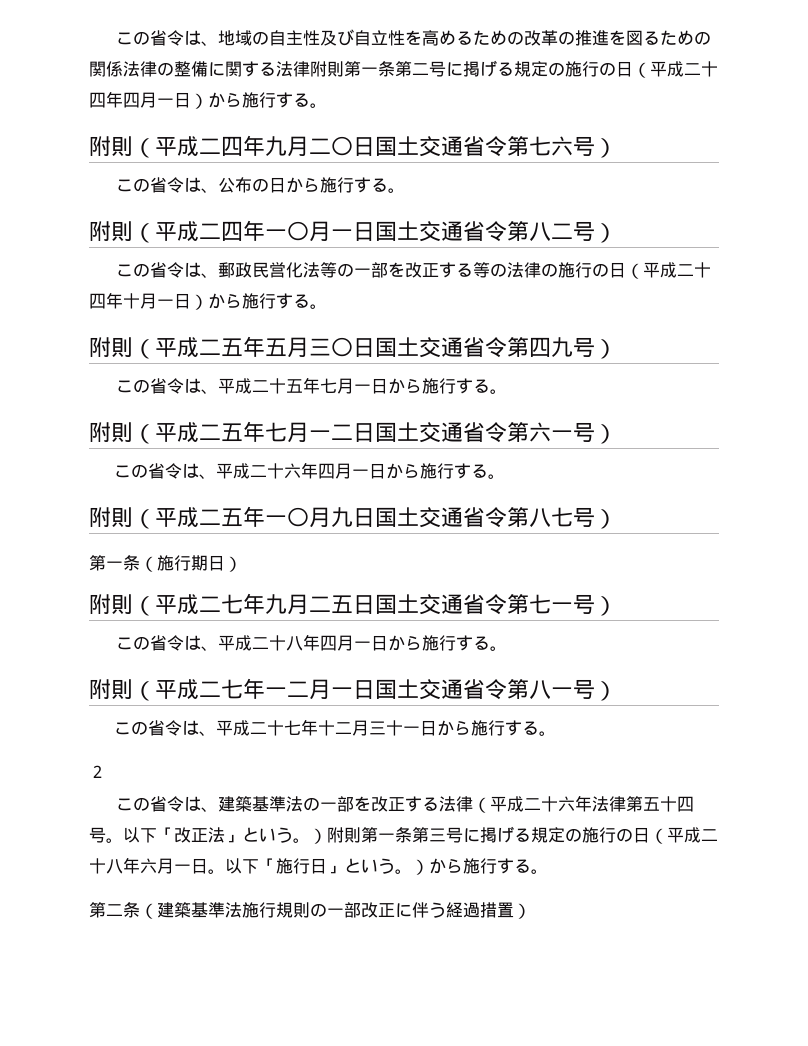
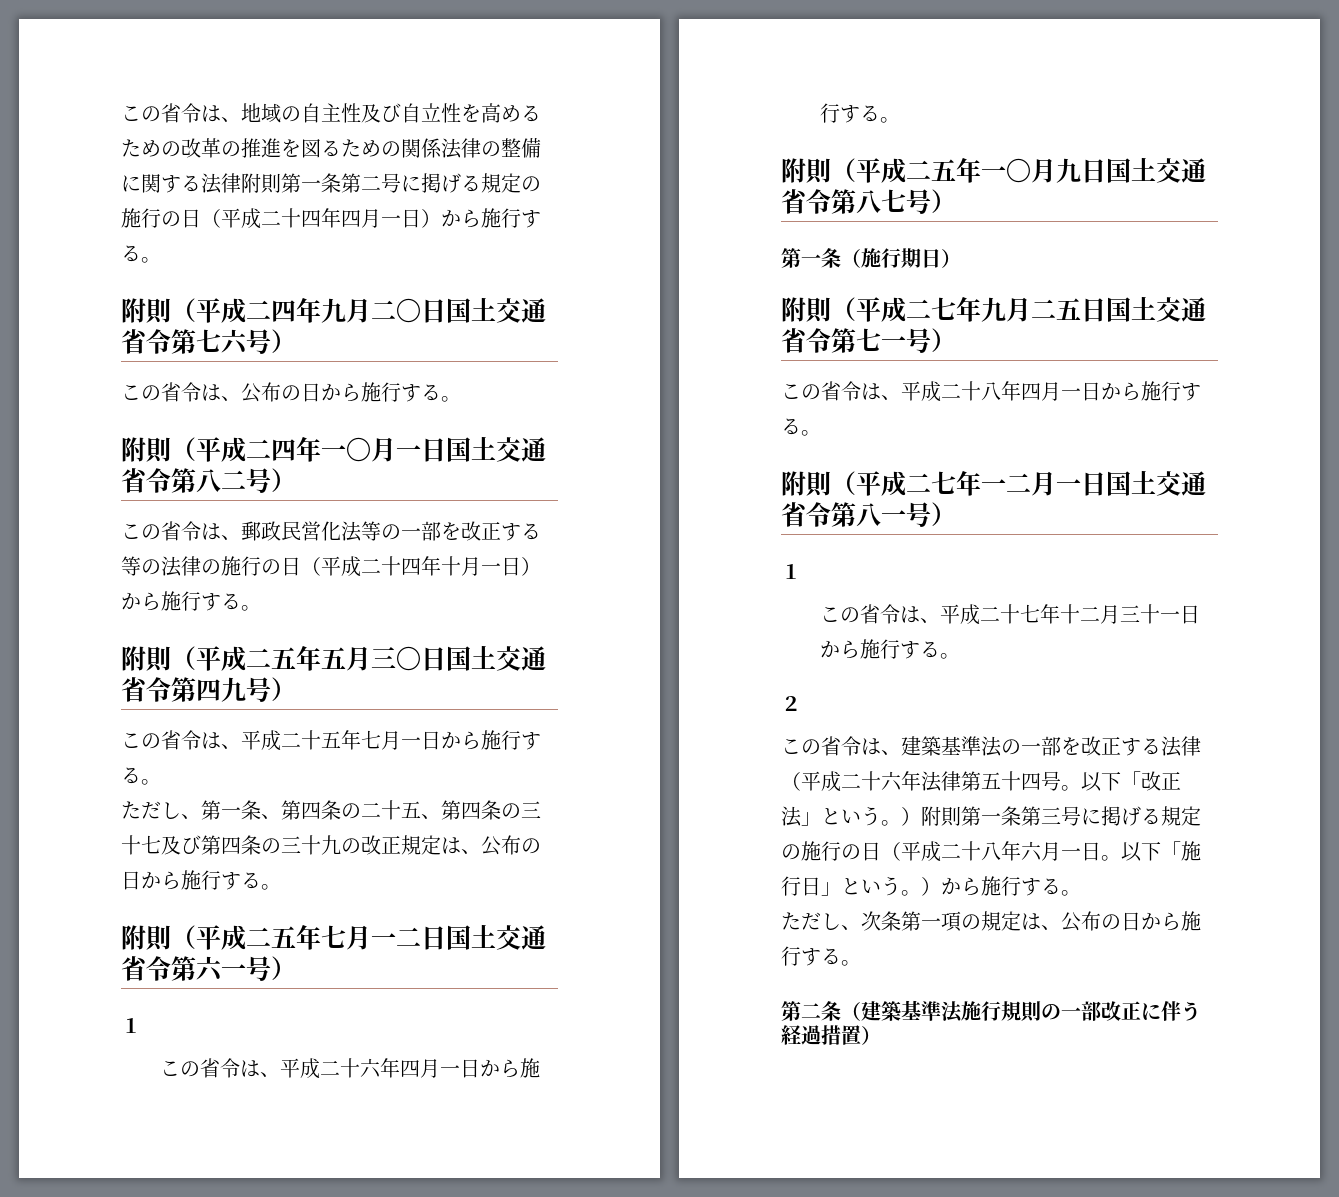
(507, 391) none -> [121,800,541,820] [121,835,541,856] [121,870,281,890] // ただし、第一条、第四条の二十五、第四条の三十七及び第四条の三十九の改正規定は、公布の日から施行する。
(617, 434) none -> [121,1018,141,1033] // １
(617, 691) none -> [781,564,801,579] // １
(548, 871) none -> [781,911,1201,932] [781,946,861,966] // ただし、次条第一項の規定は、公布の日から施行する。

